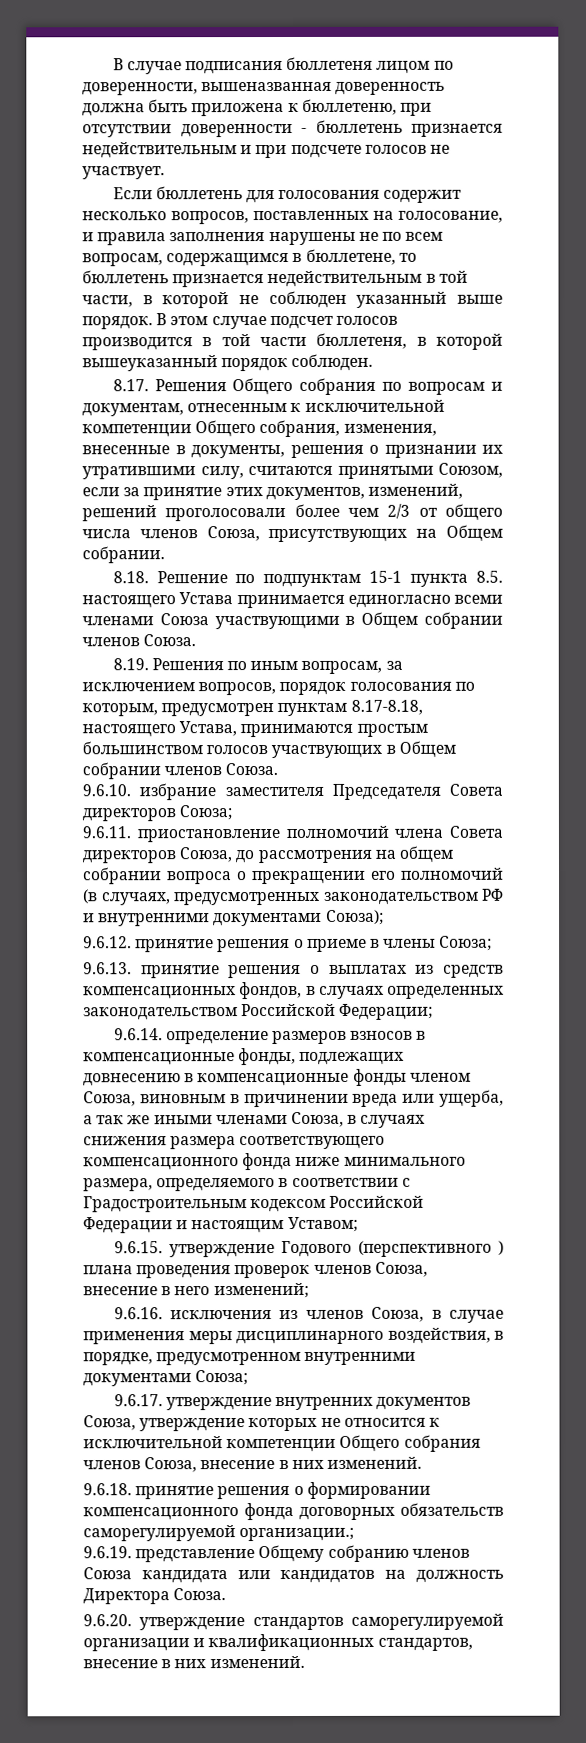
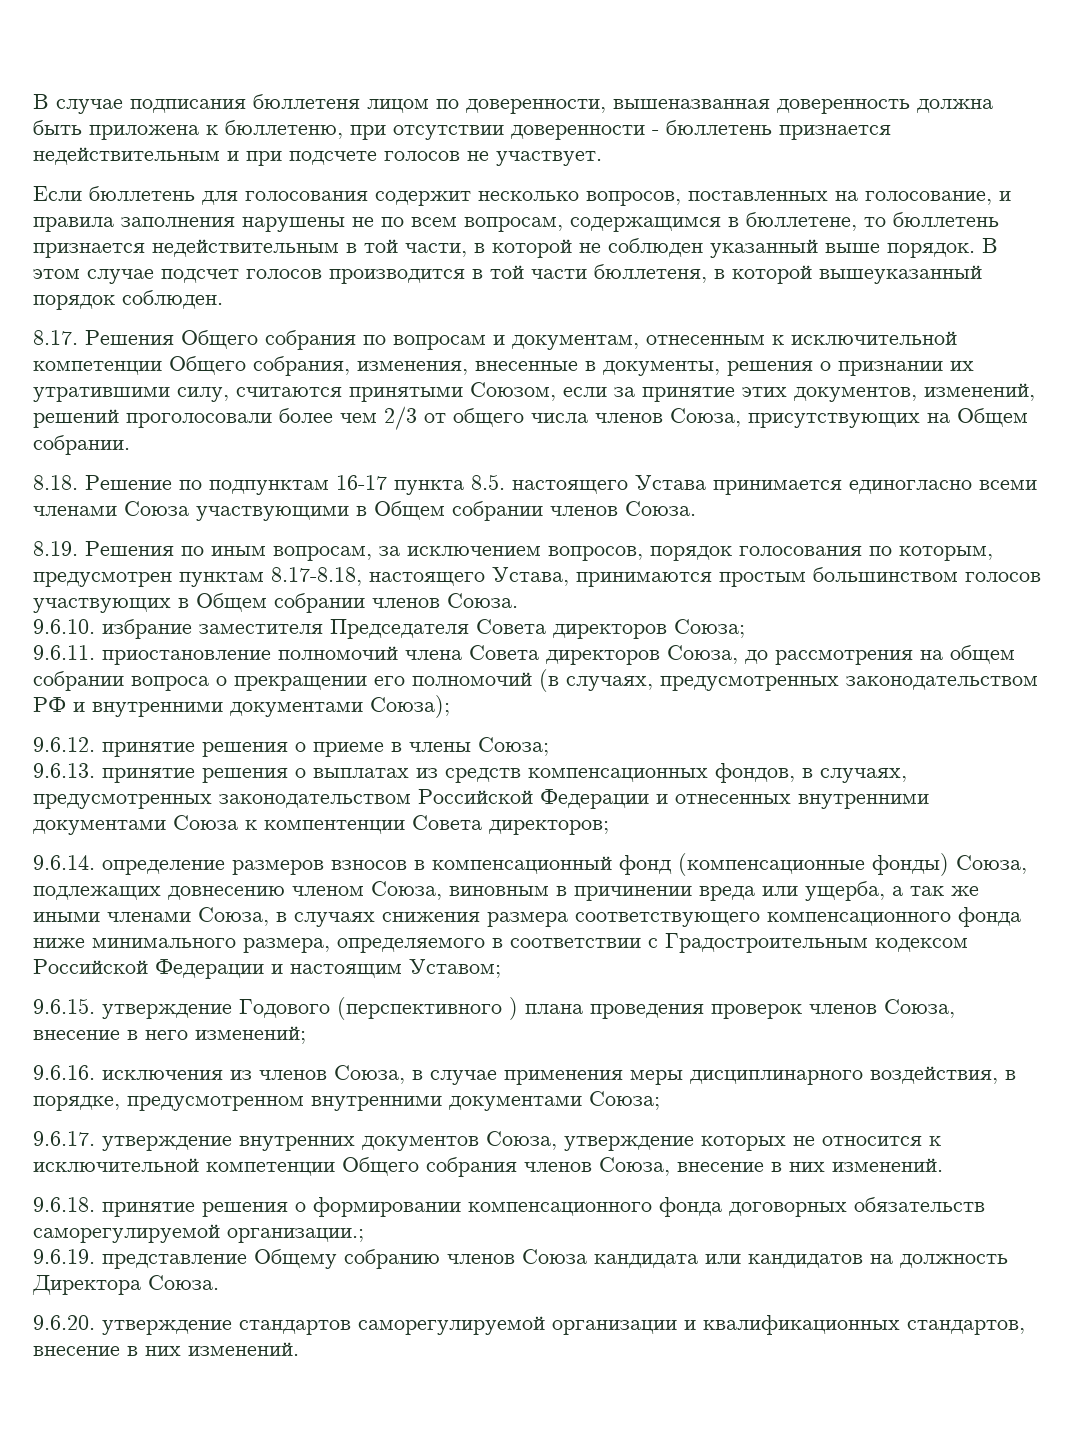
[369,570,403,583] 15-1 -> [336,475,387,490] 16-17
[318,985,504,999] [83,1003,434,1021] случаях определенных законодательством Российской Федерации; -> [820,768,907,783] [33,789,929,809] [33,815,609,835] случаях, предусмотренных законодательством Российской Федерации и отнесенных внутренними документами Союза к компентенции Совета директоров;
[83,1047,405,1066] [83,1068,407,1087] компенсационные фонды, подлежащих довнесению в компенсационные фонды -> [432,853,1027,876] [33,886,285,900] компенсационный фонд (компенсационные фонды) Союза, подлежащих довнесению

